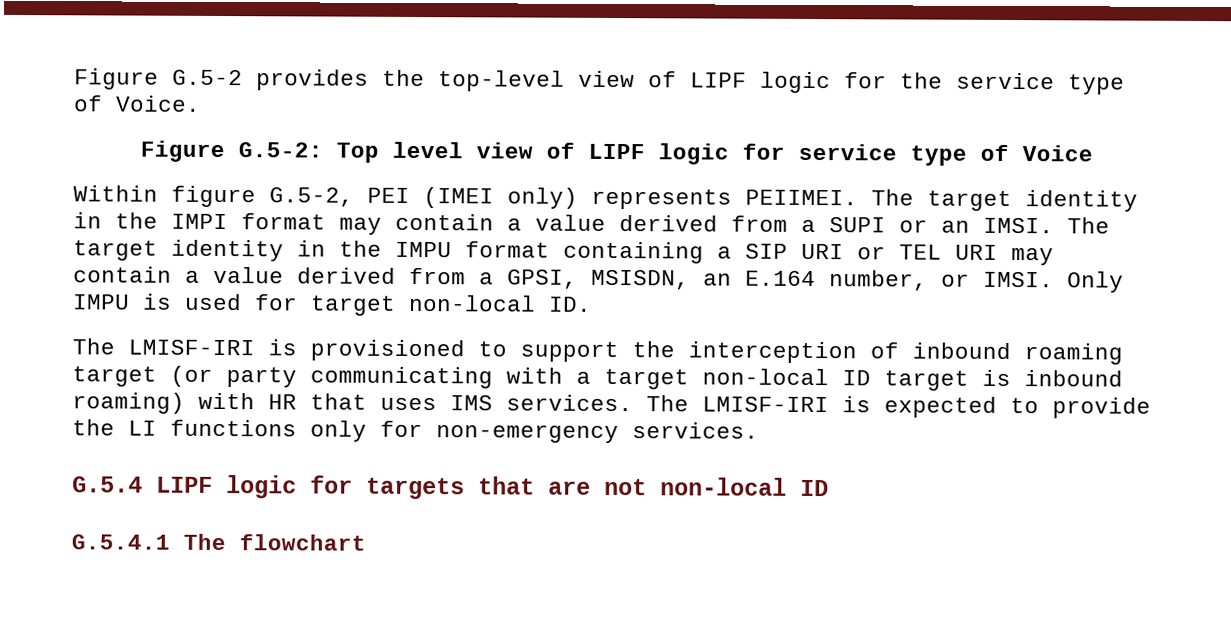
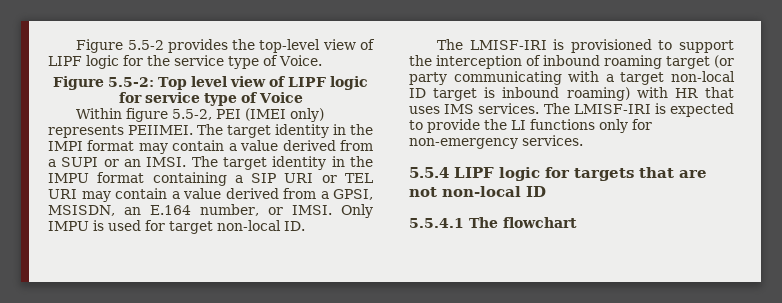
[74,68,243,90] Figure G.5-2 -> [76,39,164,53] Figure 5.5-2
[237,142,323,158] G.5-2: -> [108,77,155,87] 5.5-2:
[269,187,354,207] G.5-2, -> [172,109,213,120] 5.5-2,
[72,476,143,493] G.5.4 -> [409,167,449,178] 5.5.4
[71,534,170,550] G.5.4.1 -> [409,218,464,228] 5.5.4.1

